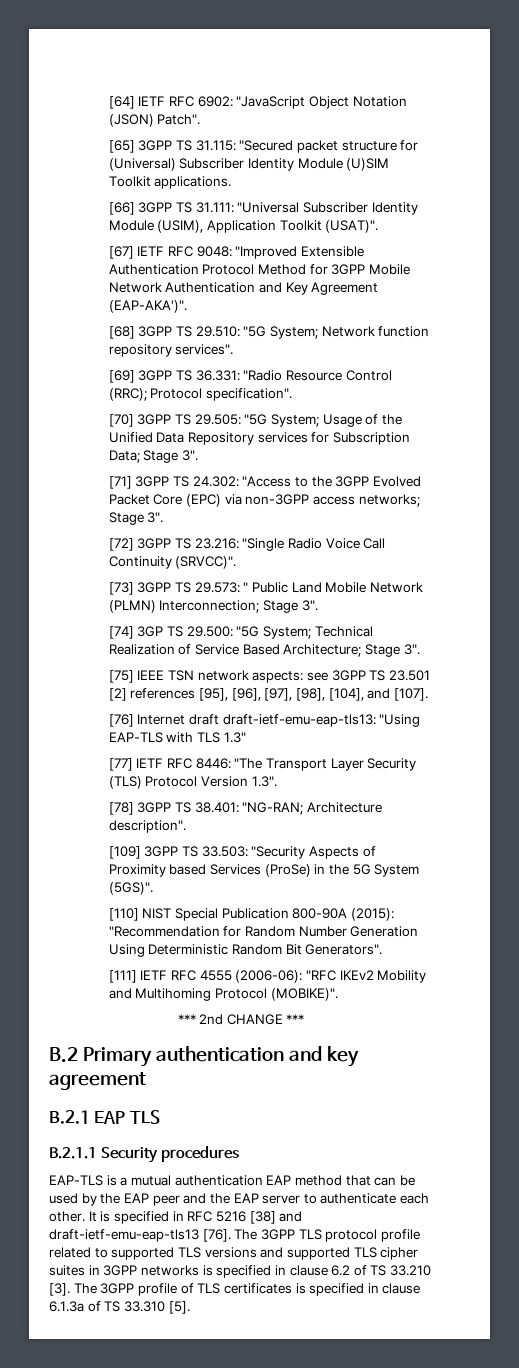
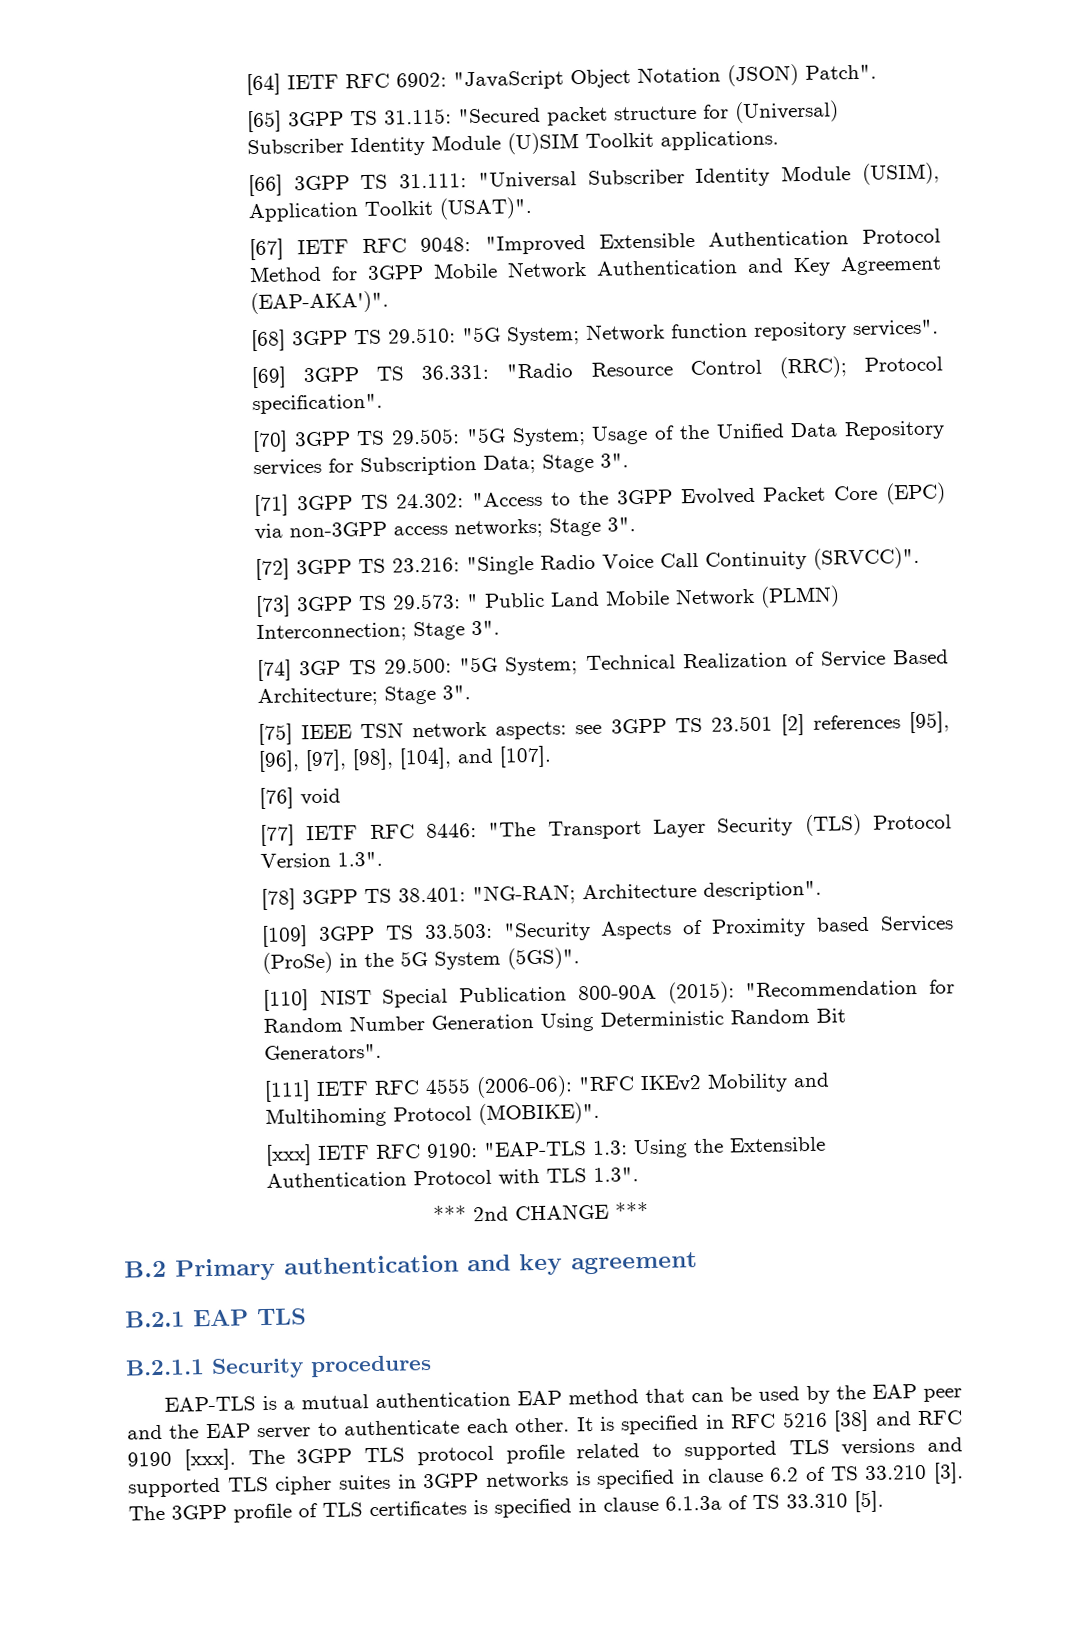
[137,714,421,727] [108,732,246,743] Internet draft draft-ietf-emu-eap-tls13: "Using EAP-TLS with TLS 1.3" -> [299,788,341,806] void
(338, 994) none -> [264,1136,826,1166] [265,1167,639,1188] // [xxx] IETF RFC 9190: "EAP-TLS 1.3: Using the Extensible Authentication Protocol with TLS 1.3".
[49,1229,231,1242] draft-ietf-emu-eap-tls13 [76]. -> [917,1410,963,1426] [127,1448,236,1471] RFC 9190 [xxx].

